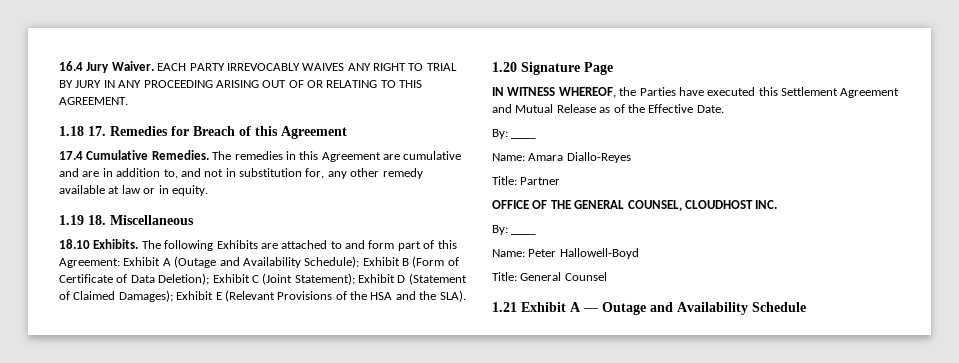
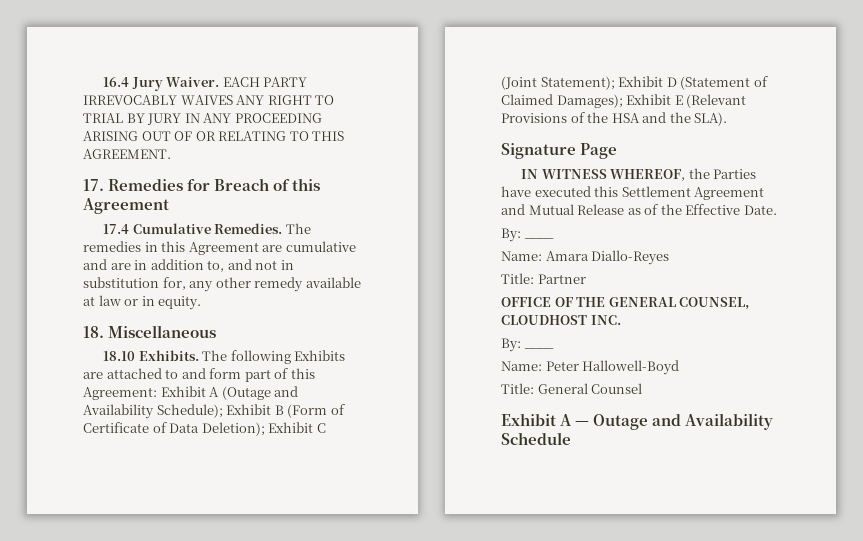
[59,126,84,136] 1.18 -> (171, 154) none
[59,215,84,225] 1.19 -> (202, 303) none
[492,62,517,72] 1.20 -> (728, 119) none
[492,302,517,312] 1.21 -> (643, 388) none

